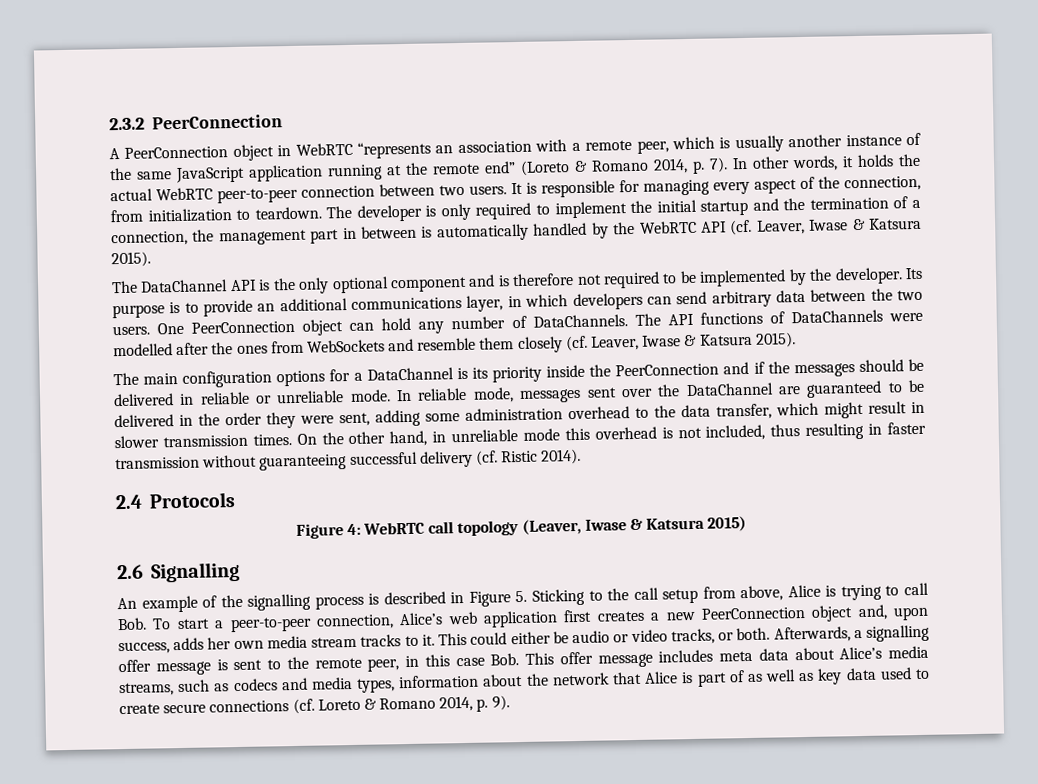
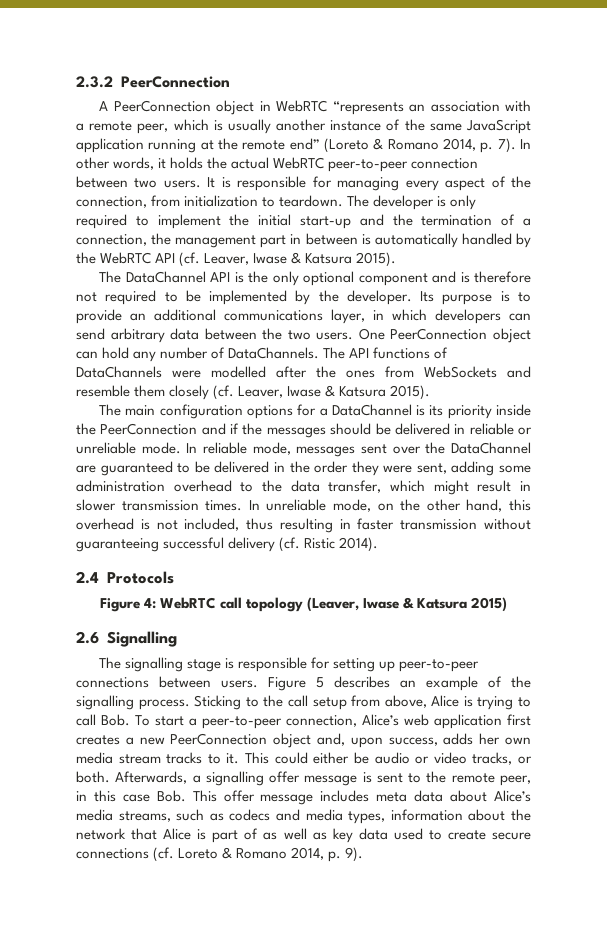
[700,200,749,216] startup -> [300,216,351,229] start-up
[296,428,561,447] On the other hand, in unreliable mode -> [248,499,503,512] In unreliable mode, on the other hand,
[117,590,528,613] An example of the signalling process is described in Figure 5. -> [99,657,480,672] [76,676,531,691] [76,695,190,710] The signalling stage is responsible for setting up peer-to-peer connections between users. Figure 5 describes an example of the signalling process.

